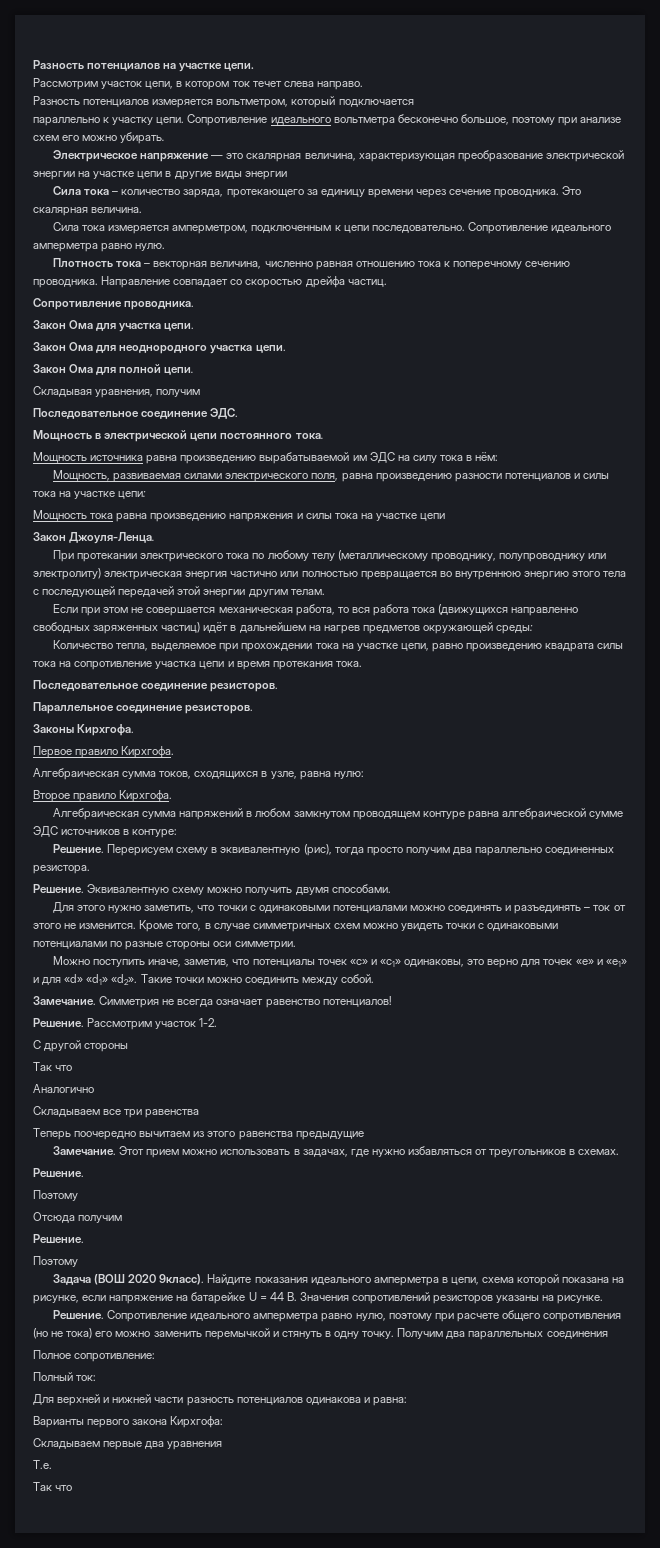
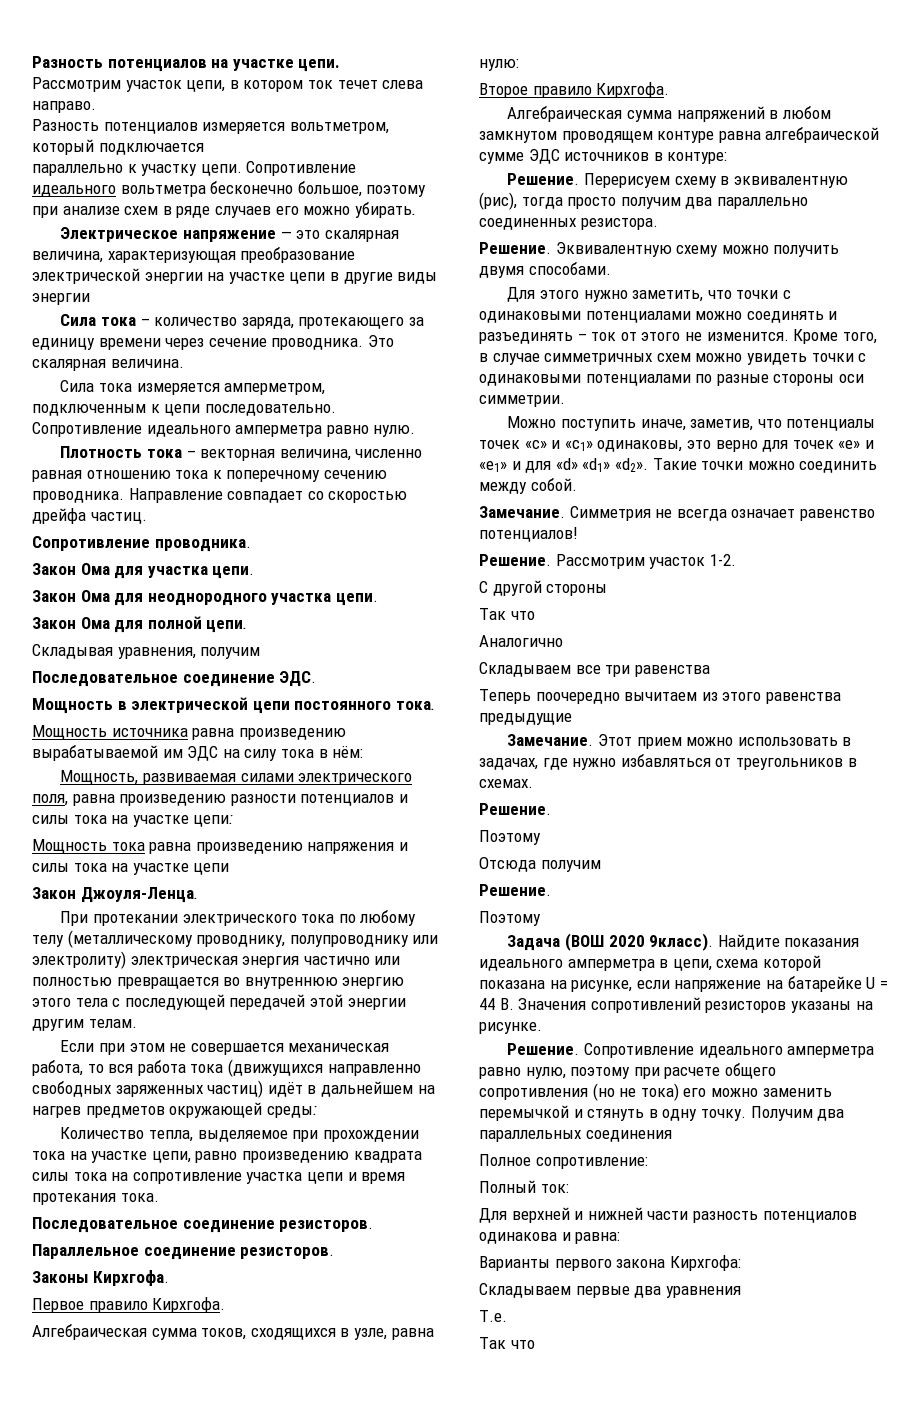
(59, 138) none -> [162,206,271,218] в ряде случаев

